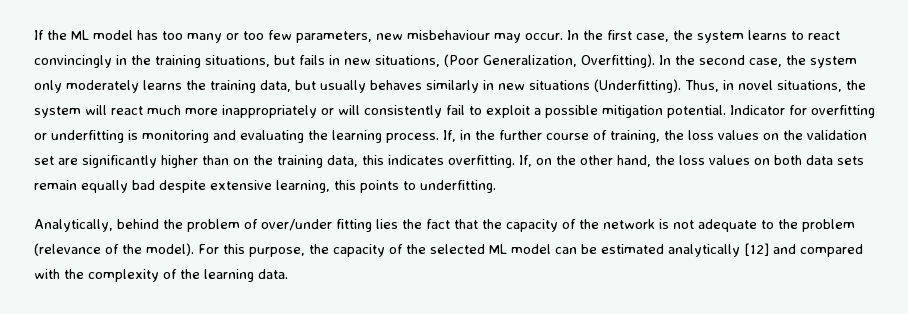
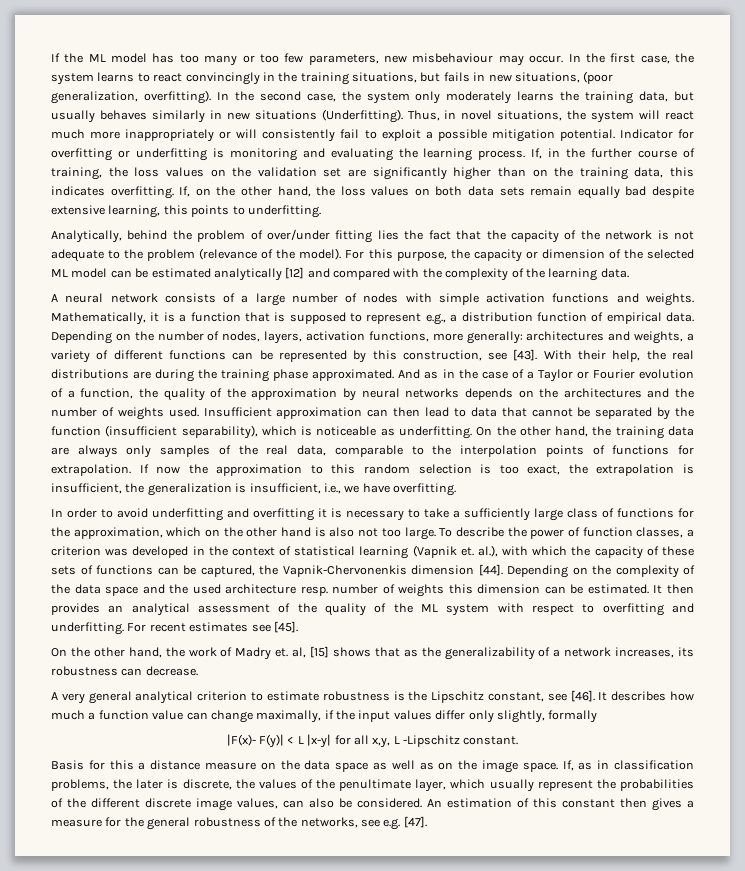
[444,54,655,68] (Poor Generalization, Overfitting). -> [583,71,614,84] [51,90,211,104] (poor generalization, overfitting).
(385, 250) none -> [525,249,605,259] or dimension
(288, 274) none -> [51,293,694,306] [51,312,694,325] [51,331,694,344] [51,349,694,363] [51,369,694,382] [51,388,694,401] [51,407,694,420] [51,425,695,439] [51,445,695,458] [51,464,694,476] [51,483,456,496] [51,508,694,521] [51,527,694,540] [51,545,694,559] [51,564,695,578] [51,584,694,597] [51,603,694,616] [51,621,298,635] [51,646,694,660] [51,666,198,676] [51,690,694,704] [51,710,598,723] [226,734,519,748] [51,760,694,773] [51,779,694,792] [51,798,694,811] [51,816,427,830] // A neural network consists of a large number of nodes with simple activation functions and weights. Mathematically, it is a function that is supposed to represent e.g., a distribution function of empirical data. Depending on the number of nodes, layers, activation functions, more generally: architectures and weights, a variety of different functions can be represented by this construction, see [43]. With their help, the real distributions are during the training phase approximated. And as in the case of a Taylor or Fourier evolution of a function, the quality of the approximation by neural networks depends on the architectures and the number of weights used. Insufficient approximation can then lead to data that cannot be separated by the function (insufficient separability), which is noticeable as underfitting. On the other hand, the training data are always only samples of the real data, comparable to the interpolation points of functions for extrapolation. If now the approximation to this random selection is too exact, the extrapolation is insufficient, the generalization is insufficient, i.e., we have overfitting. // In order to avoid underfitting and overfitting it is necessary to take a sufficiently large class of functions for the approximation, which on the other hand is also not too large. To describe the power of function classes, a criterion was developed in the context of statistical learning (Vapnik et. al.), with which the capacity of these sets of functions can be captured, the Vapnik-Chervonenkis dimension [44]. Depending on the complexity of the data space and the used architecture resp. number of weights this dimension can be estimated. It then provides an analytical assessment of the quality of the ML system with respect to overfitting and underfitting. For recent estimates see [45]. // On the other hand, the work of Madry et. al, [15] shows that as the generalizability of a network increases, its robustness can decrease. // A very general analytical criterion to estimate robustness is the Lipschitz constant, see [46]. It describes how much a function value can change maximally, if the input values differ only slightly, formally // |F(x)- F(y)| < L |x-y| for all x,y, L -Lipschitz constant. // Basis for this a distance measure on the data space as well as on the image space. If, as in classification problems, the later is discrete, the values of the penultimate layer, which usually represent the probabilities of the different discrete image values, can also be considered. An estimation of this constant then gives a measure for the general robustness of the networks, see e.g. [47].

